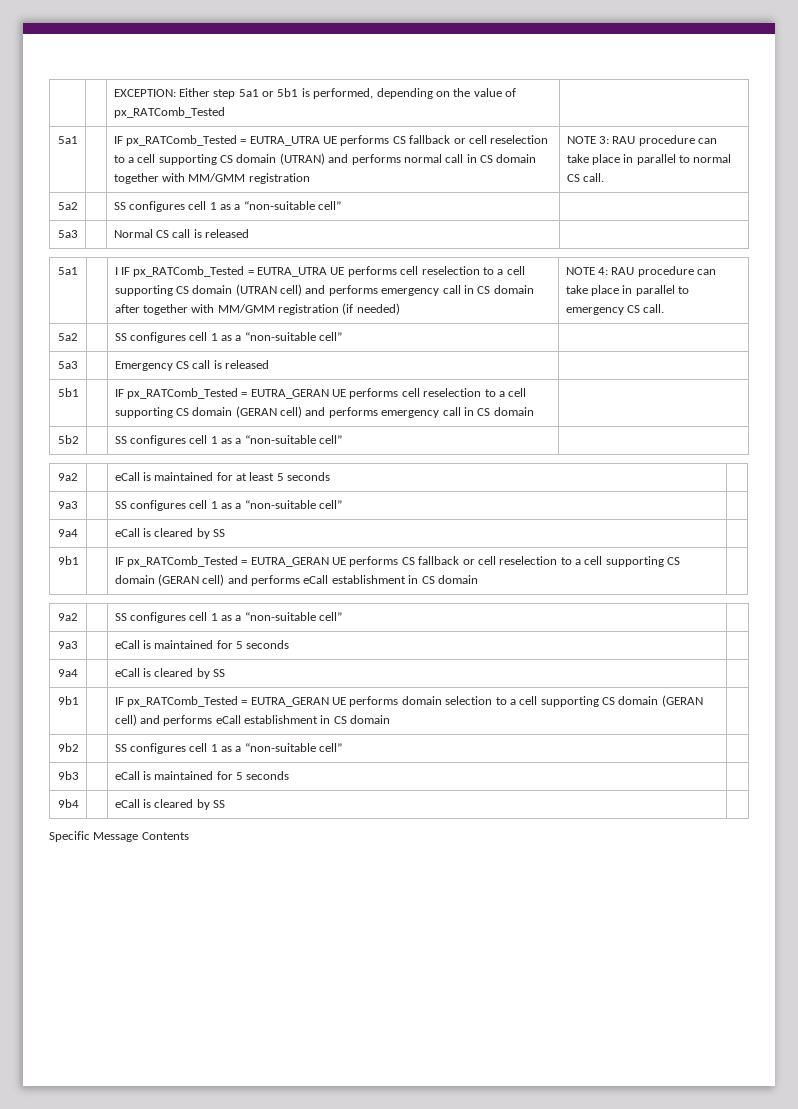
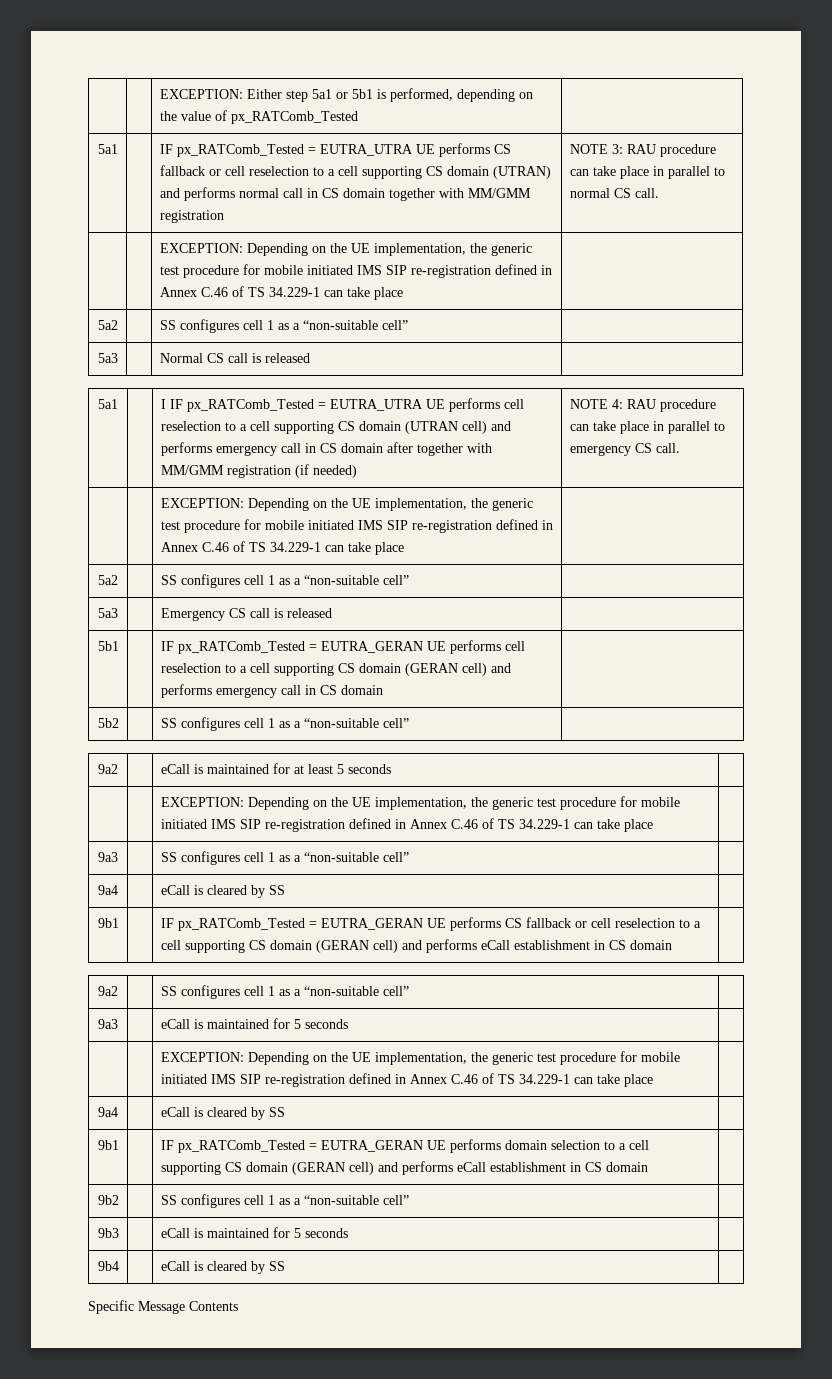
(604, 177) none -> [159,243,532,256] [159,264,552,278] [159,286,403,300] // | | EXCEPTION: Depending on the UE implementation, the generic test procedure for mobile initiated IMS SIP re-registration defined in Annex C.46 of TS 34.229-1 can take place |
(665, 308) none -> [160,498,533,511] [160,519,553,533] [160,541,404,555] // | | EXCEPTION: Depending on the UE implementation, the generic test procedure for mobile initiated IMS SIP re-registration defined in Annex C.46 of TS 34.229-1 can take place |
(331, 476) none -> [160,796,680,810] [160,818,653,832] // | | EXCEPTION: Depending on the UE implementation, the generic test procedure for mobile initiated IMS SIP re-registration defined in Annex C.46 of TS 34.229-1 can take place |
(290, 644) none -> [160,1051,680,1065] [160,1073,653,1087] // | | EXCEPTION: Depending on the UE implementation, the generic test procedure for mobile initiated IMS SIP re-registration defined in Annex C.46 of TS 34.229-1 can take place |

